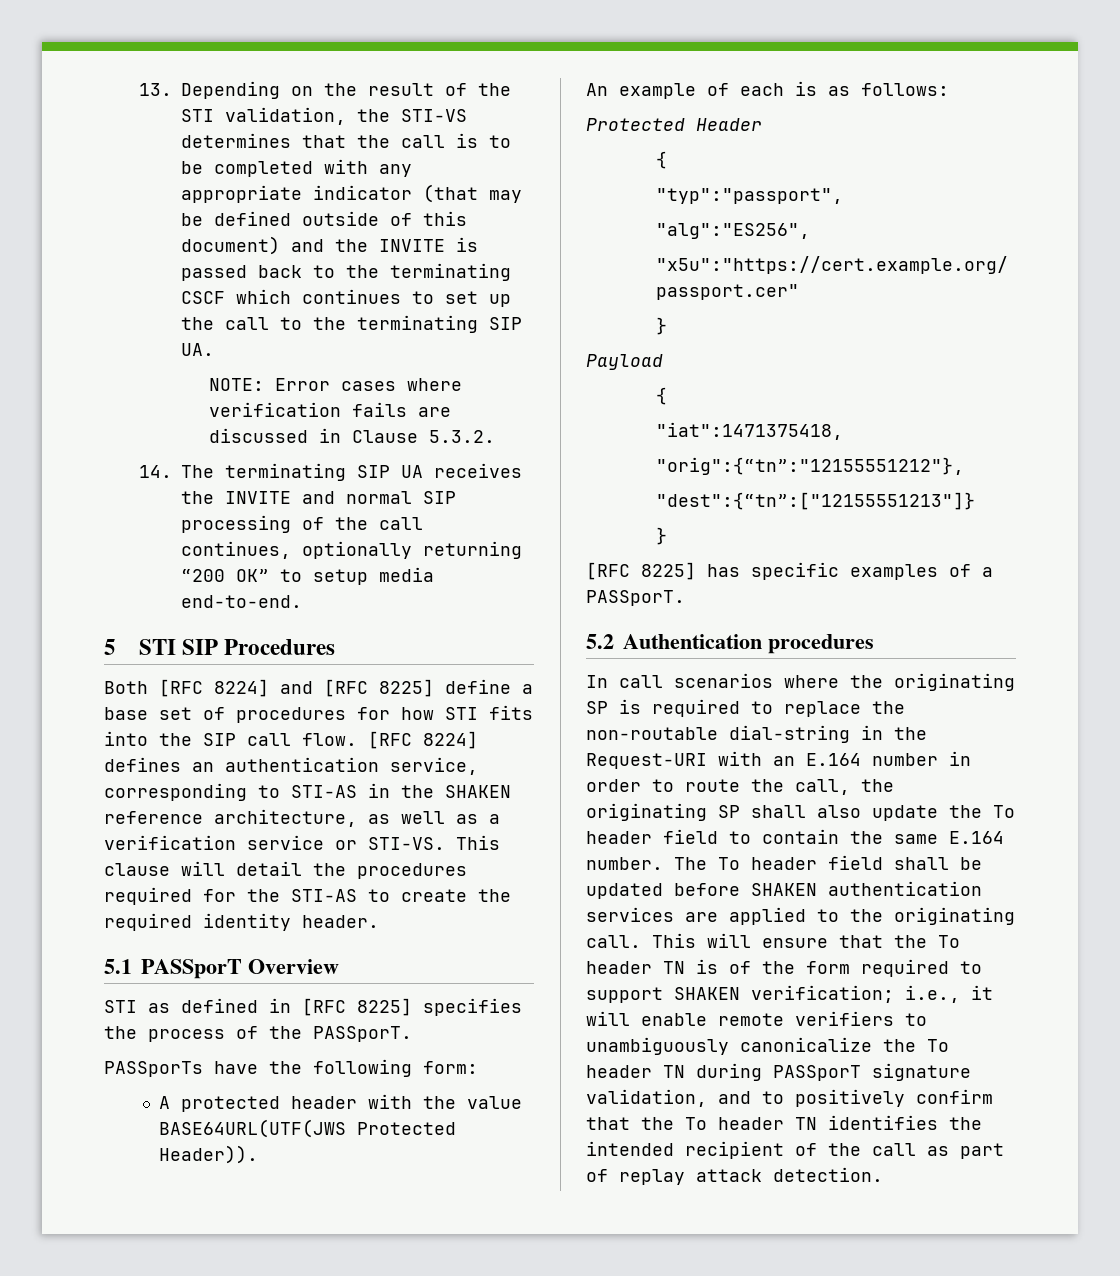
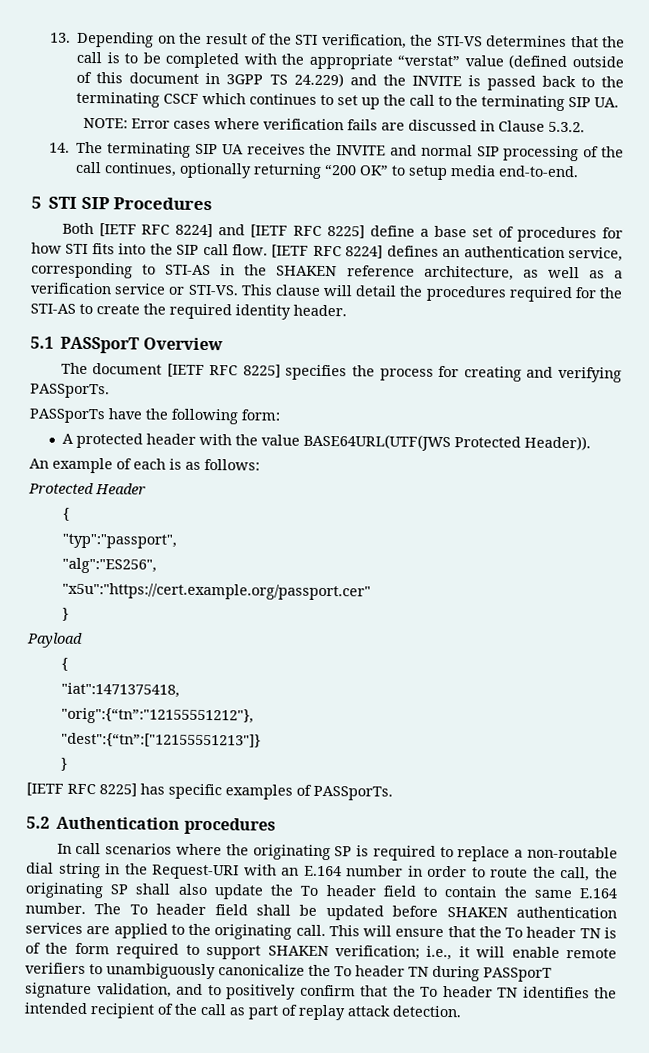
[225,107,347,125] validation, -> [321,33,407,49] verification,
[379,164,413,177] [181,184,523,203] [181,211,468,226] [181,236,281,255] any appropriate indicator (that may be defined outside of this document) -> [281,53,625,70] [76,71,344,88] the appropriate “verstat” value (defined outside of this document in 3GPP TS 24.229)
[159,679,368,697] [RFC 8224] and [RFC -> [98,223,323,238] [IETF RFC 8224] and [IETF RFC
[368,731,412,749] [RFC -> [271,244,342,258] [IETF RFC
[104,998,522,1016] [104,1026,412,1042] STI as defined in [RFC 8225] specifies the process of the PASSporT. -> [60,362,622,383] [30,383,110,399] The document [IETF RFC 8225] specifies the process for creating and verifying PASSporTs.
[586,562,630,580] [RFC -> [26,782,96,796] [IETF RFC
[982,567,993,577] [586,590,685,606] a PASSporT. -> [313,785,393,801] PASSporTs.
[872,701,905,714] [586,725,850,743] the non-routable dial-string -> [514,846,618,859] [26,862,101,879] a non-routable dial string

